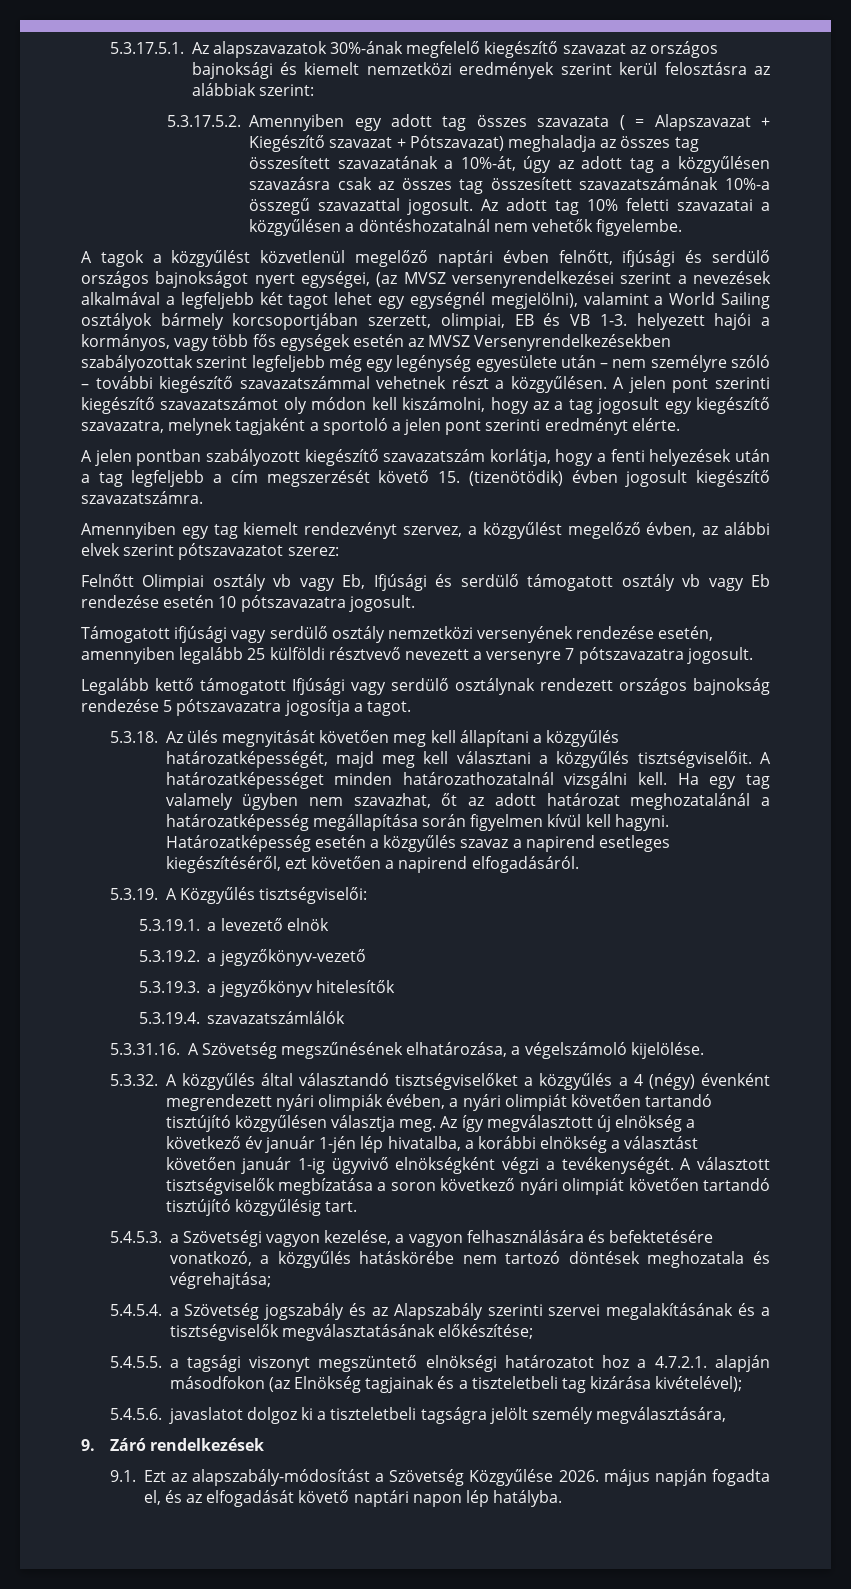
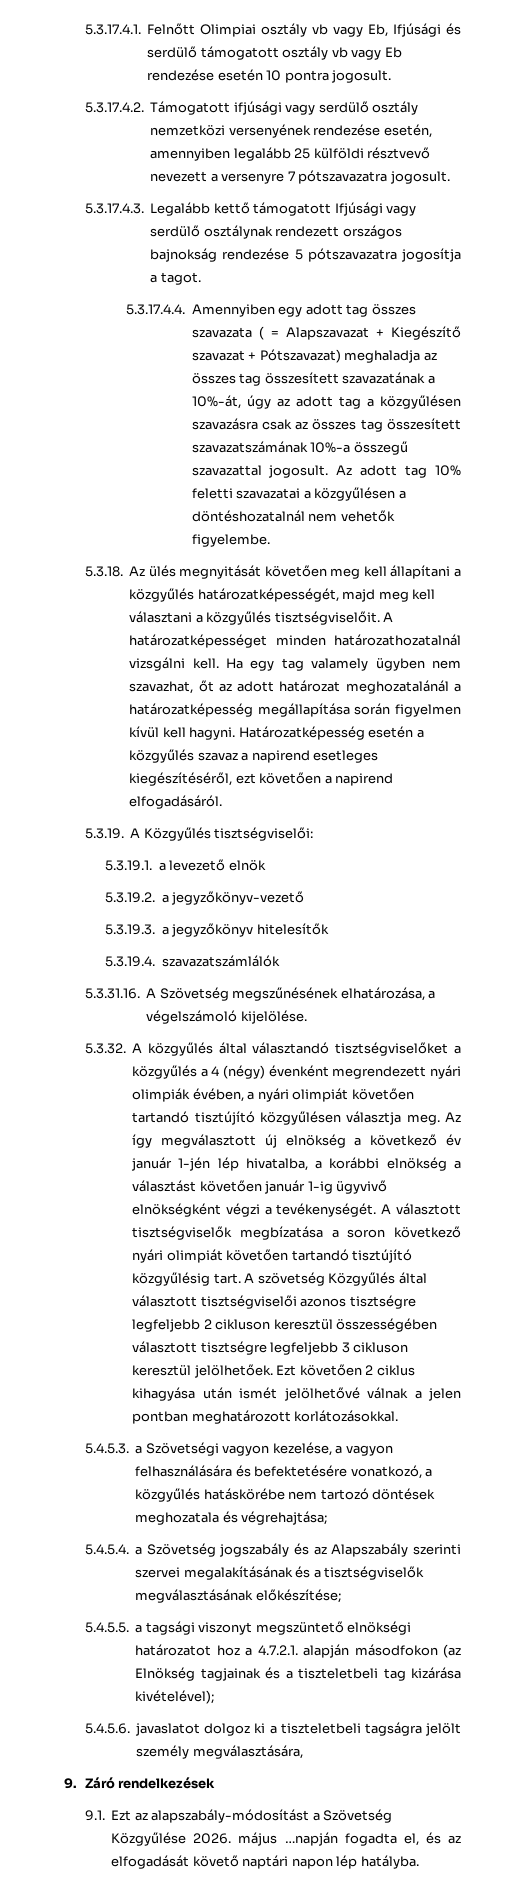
[109,41,718,58] [191,62,770,79] [191,83,314,96] [167,115,242,127] 5.3.17.5.1. Az alapszavazatok 30%-ának megfelelő kiegészítő szavazat az országos bajnoksági és kiemelt nemzetközi eredmények szerint kerül felosztásra az alábbiak szerint: // 5.3.17.5.2. -> [84,23,461,37] [147,46,402,60] [147,69,392,83] [84,101,419,115] [150,124,432,138] [150,147,431,161] [150,170,450,184] [84,202,417,216] [150,225,402,239] [150,248,461,262] [150,272,201,285] [126,304,186,315] 5.3.17.4.1. Felnőtt Olimpiai osztály vb vagy Eb, Ifjúsági és serdülő támogatott osztály vb vagy Eb rendezése esetén 10 pontra jogosult. // 5.3.17.4.2. Támogatott ifjúsági vagy serdülő osztály nemzetközi versenyének rendezése esetén, amennyiben legalább 25 külföldi résztvevő nevezett a versenyre 7 pótszavazatra jogosult. // 5.3.17.4.3. Legalább kettő támogatott Ifjúsági vagy serdülő osztálynak rendezett országos bajnokság rendezése 5 pótszavazatra jogosítja a tagot. // 5.3.17.4.4.
[81,250,771,267] [81,271,772,288] [81,292,771,309] [81,313,771,330] [81,334,672,351] [81,355,770,372] [81,376,770,393] [81,397,770,414] [81,418,680,435] [81,449,770,466] [81,470,771,487] [81,491,203,504] [81,522,771,539] [81,543,339,560] [81,574,770,591] [81,595,415,612] [81,626,714,643] [81,647,753,664] [81,678,770,695] [81,699,411,716] // A tagok a közgyűlést közvetlenül megelőző naptári évben felnőtt, ifjúsági és serdülő országos bajnokságot nyert egységei, (az MVSZ versenyrendelkezései szerint a nevezések alkalmával a legfeljebb két tagot lehet egy egységnél megjelölni), valamint a World Sailing osztályok bármely korcsoportjában szerzett, olimpiai, EB és VB 1-3. helyezett hajói a kormányos, vagy több fős egységek esetén az MVSZ Versenyrendelkezésekben szabályozottak szerint legfeljebb még egy legénység egyesülete után – nem személyre szóló – további kiegészítő szavazatszámmal vehetnek részt a közgyűlésen. A jelen pont szerinti kiegészítő szavazatszámot oly módon kell kiszámolni, hogy az a tag jogosult egy kiegészítő szavazatra, melynek tagjaként a sportoló a jelen pont szerinti eredményt elérte. // A jelen pontban szabályozott kiegészítő szavazatszám korlátja, hogy a fenti helyezések után a tag legfeljebb a cím megszerzését követő 15. (tizenötödik) évben jogosult kiegészítő szavazatszámra. // Amennyiben egy tag kiemelt rendezvényt szervez, a közgyűlést megelőző évben, az alábbi elvek szerint pótszavazatot szerez: // Felnőtt Olimpiai osztály vb vagy Eb, Ifjúsági és serdülő támogatott osztály vb vagy Eb rendezése esetén 10 pótszavazatra jogosult. // Támogatott ifjúsági vagy serdülő osztály nemzetközi versenyének rendezése esetén, amennyiben legalább 25 külföldi résztvevő nevezett a versenyre 7 pótszavazatra jogosult. // Legalább kettő támogatott Ifjúsági vagy serdülő osztálynak rendezett országos bajnokság rendezése 5 pótszavazatra jogosítja a tagot. -> (270, 540) none
(357, 1206) none -> [244,1272,427,1286] [132,1295,416,1309] [132,1318,438,1332] [132,1341,409,1355] [132,1364,415,1378] [132,1387,462,1401] [132,1410,399,1424] A szövetség Közgyűlés által választott tisztségviselői azonos tisztségre legfeljebb 2 cikluson keresztül összességében választott tisztségre legfeljebb 3 cikluson keresztül jelölhetőek. Ezt követően 2 ciklus kihagyása után ismét jelölhetővé válnak a jelen pontban meghatározott korlátozásokkal.
[281,1324,435,1341] megválasztatásának -> [135,1589,254,1603] megválasztásának
[654,1469,707,1486] napján -> [284,1832,338,1846] …napján

